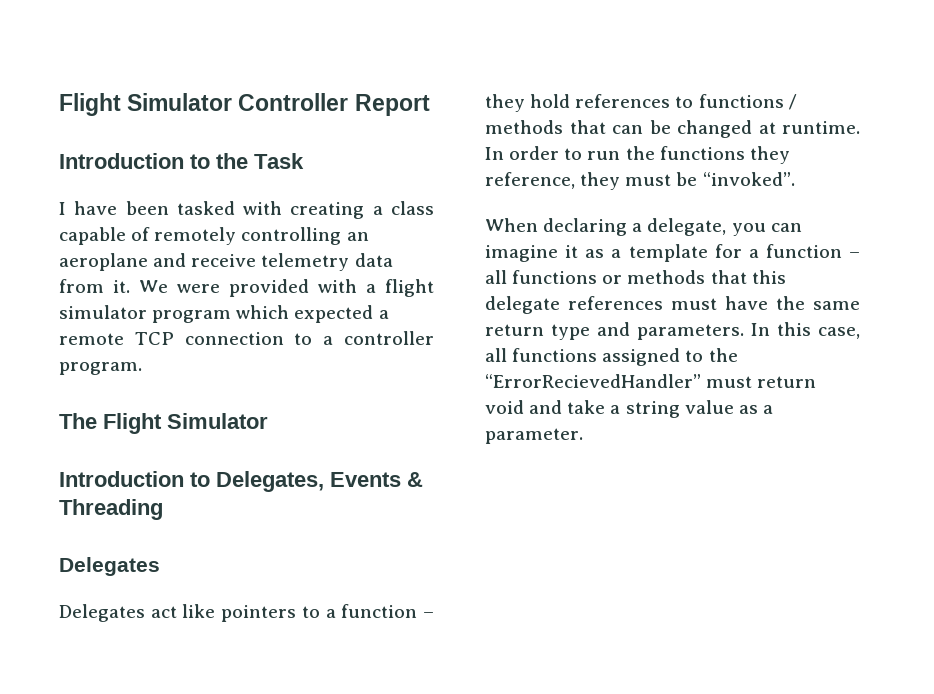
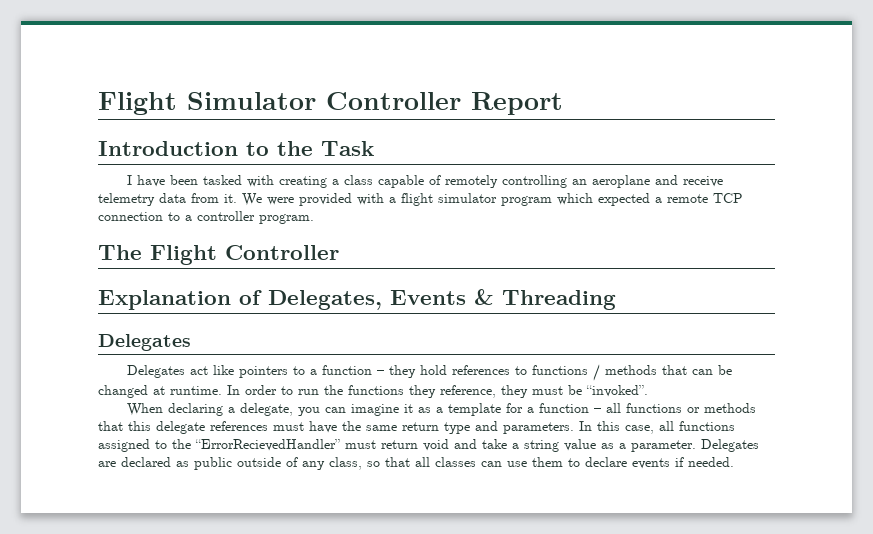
[167,413,268,429] [59,471,210,487] Simulator // Introduction to -> [225,245,339,260] [98,290,262,310] Controller // Explanation of
(583, 436) none -> [701,439,759,452] [98,457,734,470] Delegates are declared as public outside of any class, so that all classes can use them to declare events if needed.

